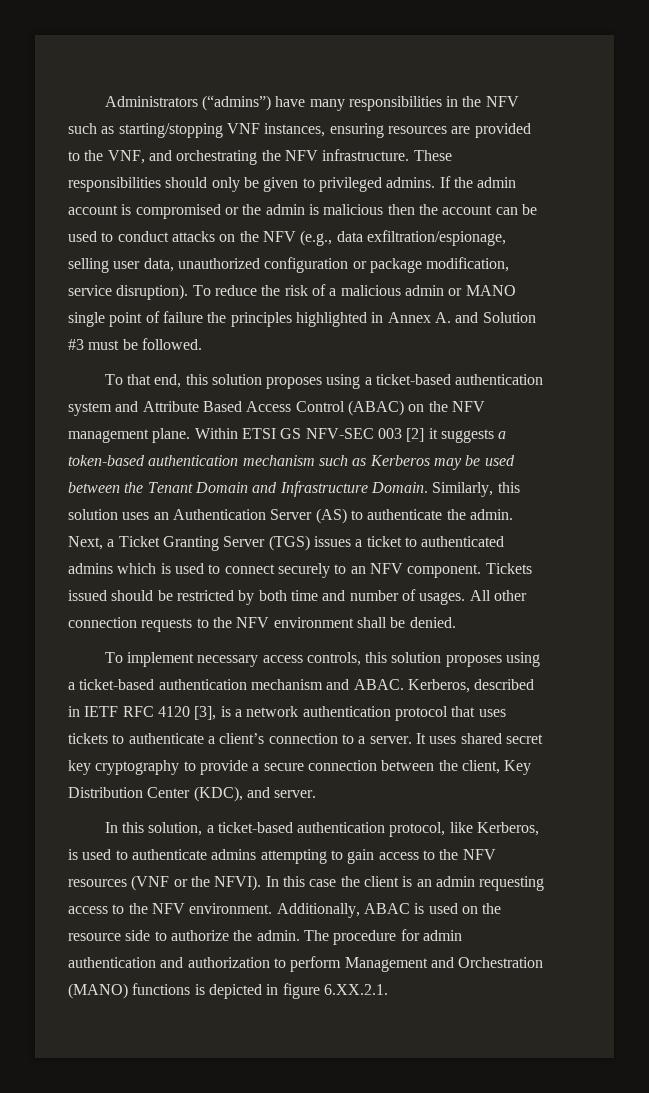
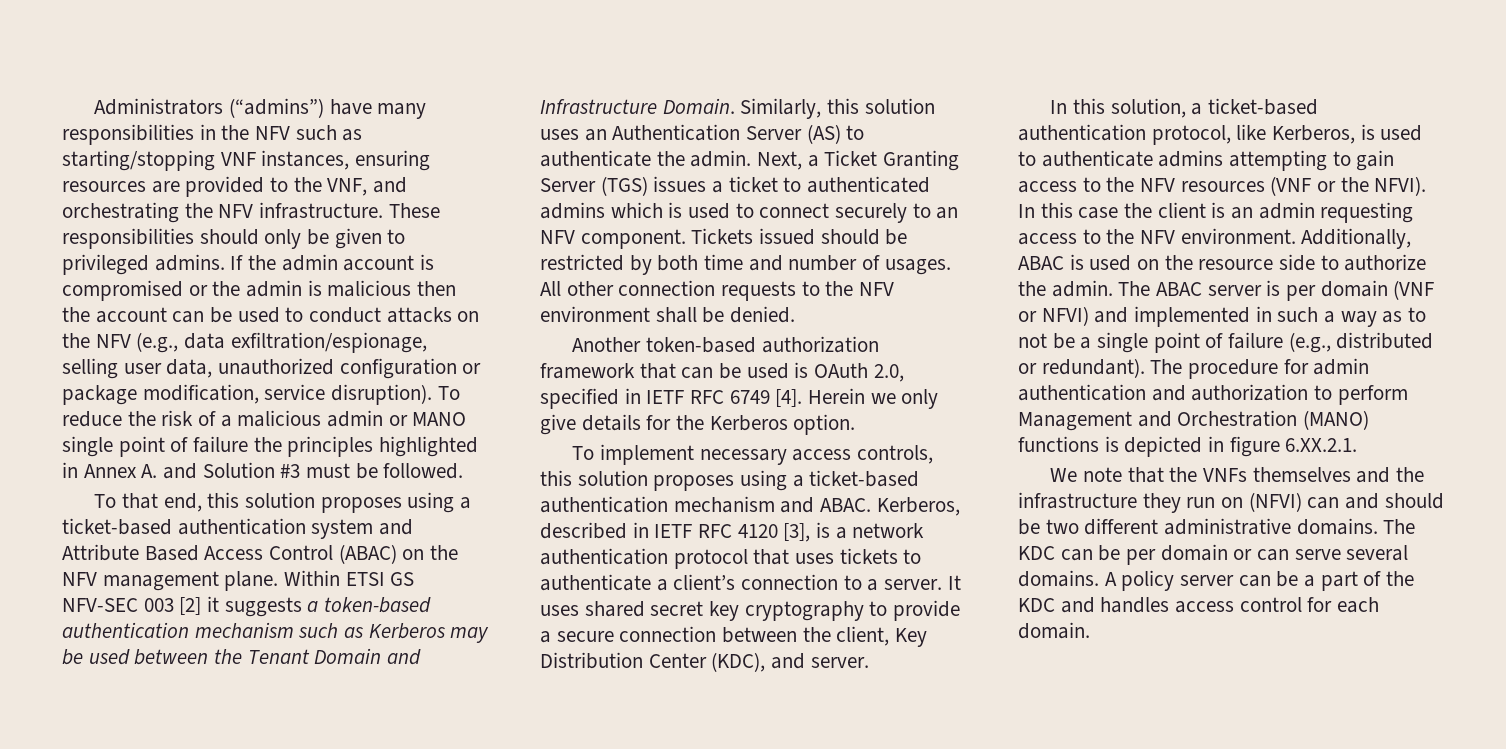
(456, 622) none -> [572,336,879,353] [540,362,904,382] [540,388,939,409] [540,414,856,435] // Another token-based authorization framework that can be used is OAuth 2.0, specified in IETF RFC 6749 [4]. Herein we only give details for the Kerberos option.
(329, 935) none -> [1156,280,1435,301] [1018,306,1427,327] [1018,332,1434,353] [1018,358,1183,378] ABAC server is per domain (VNF or NFVI) and implemented in such a way as to not be a single point of failure (e.g., distributed or redundant). The
(388, 989) none -> [1050,467,1425,483] [1018,492,1444,513] [1018,518,1416,535] [1018,544,1409,565] [1018,570,1415,591] [1018,597,1380,613] [1018,622,1090,639] // We note that the VNFs themselves and the infrastructure they run on (NFVI) can and should be two different administrative domains. The KDC can be per domain or can serve several domains. A policy server can be a part of the KDC and handles access control for each domain.

